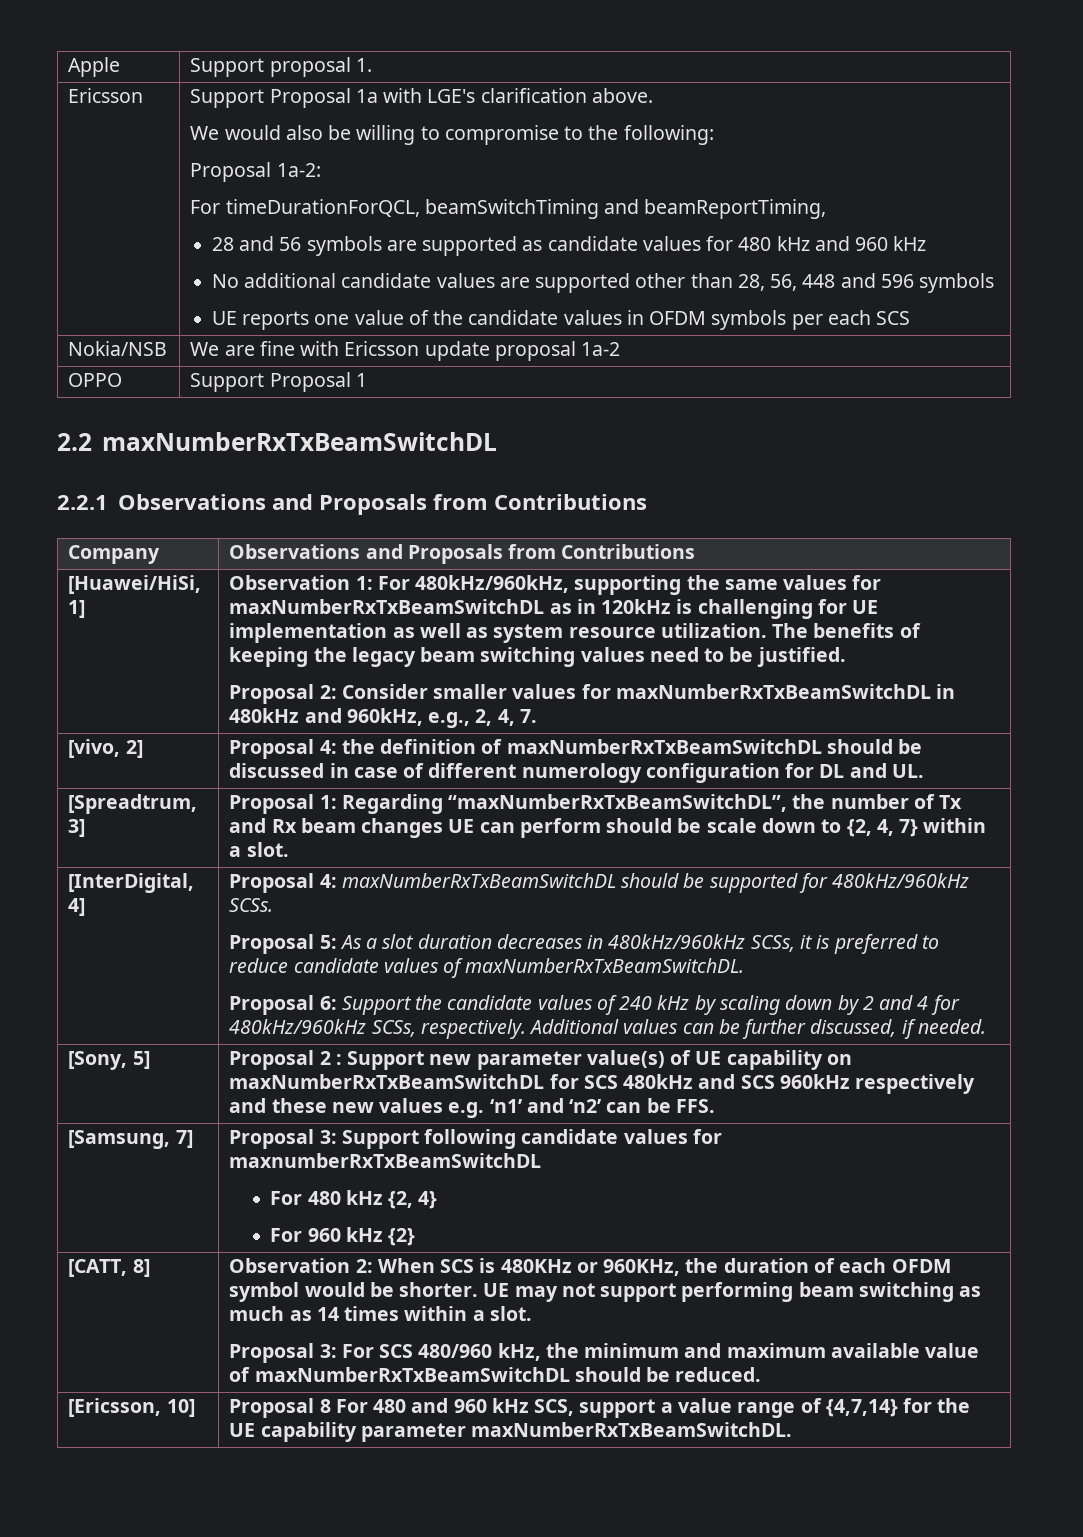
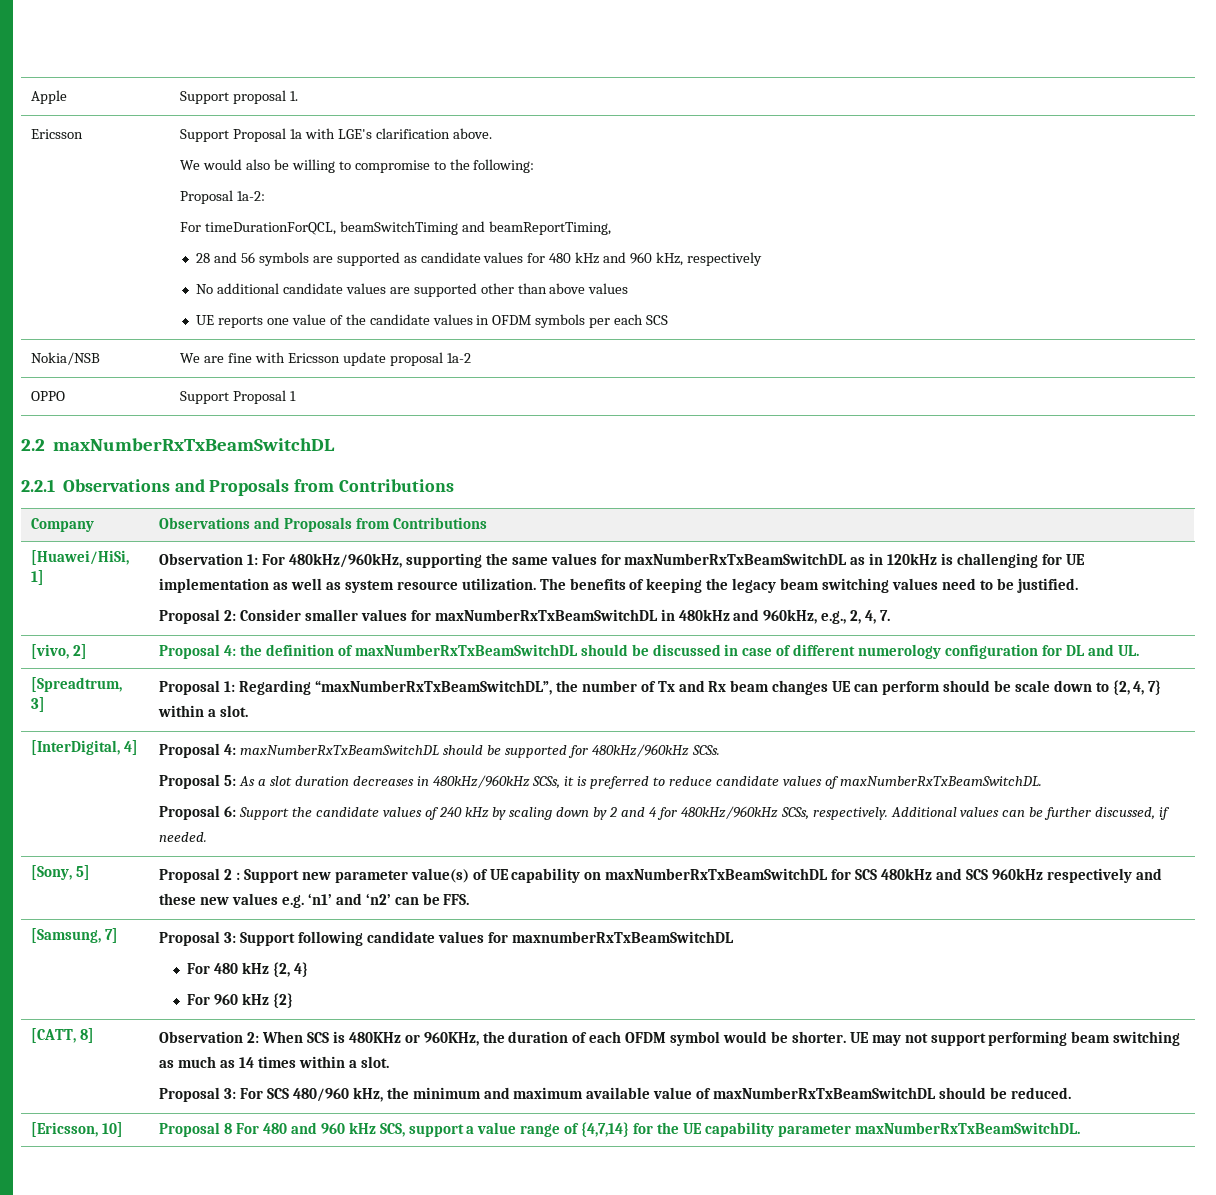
[893,236,927,251] kHz -> [655,252,762,266] kHz, respectively
[737,273,995,293] 28, 56, 448 and 596 symbols -> [549,283,629,294] above values

